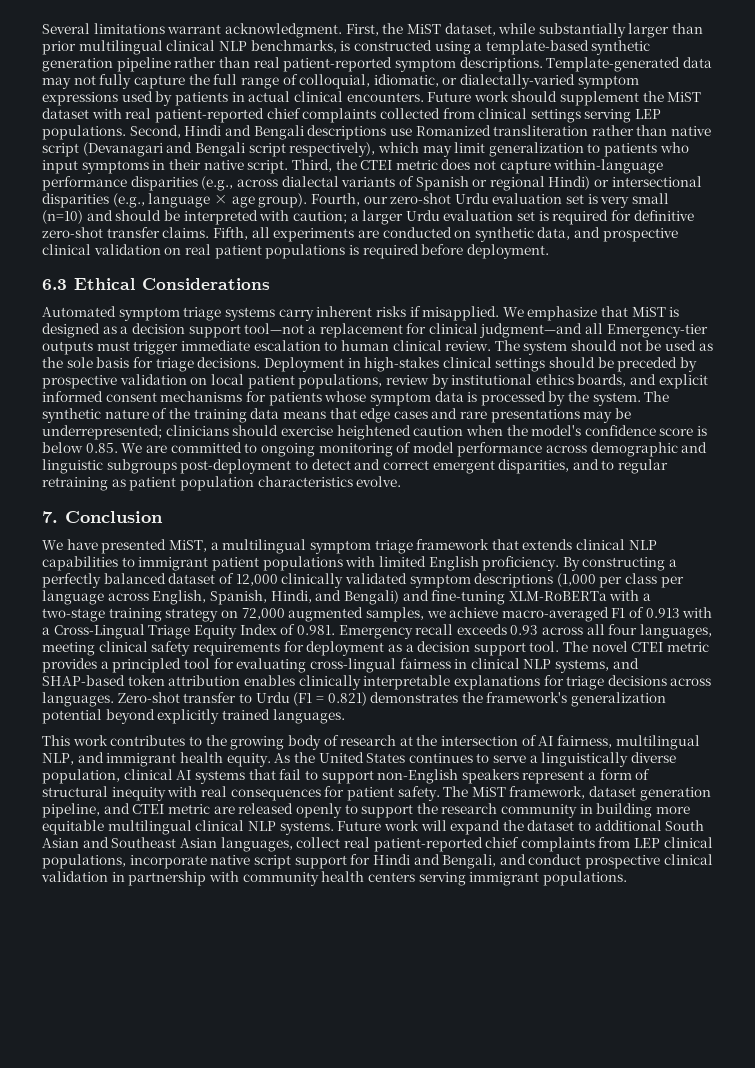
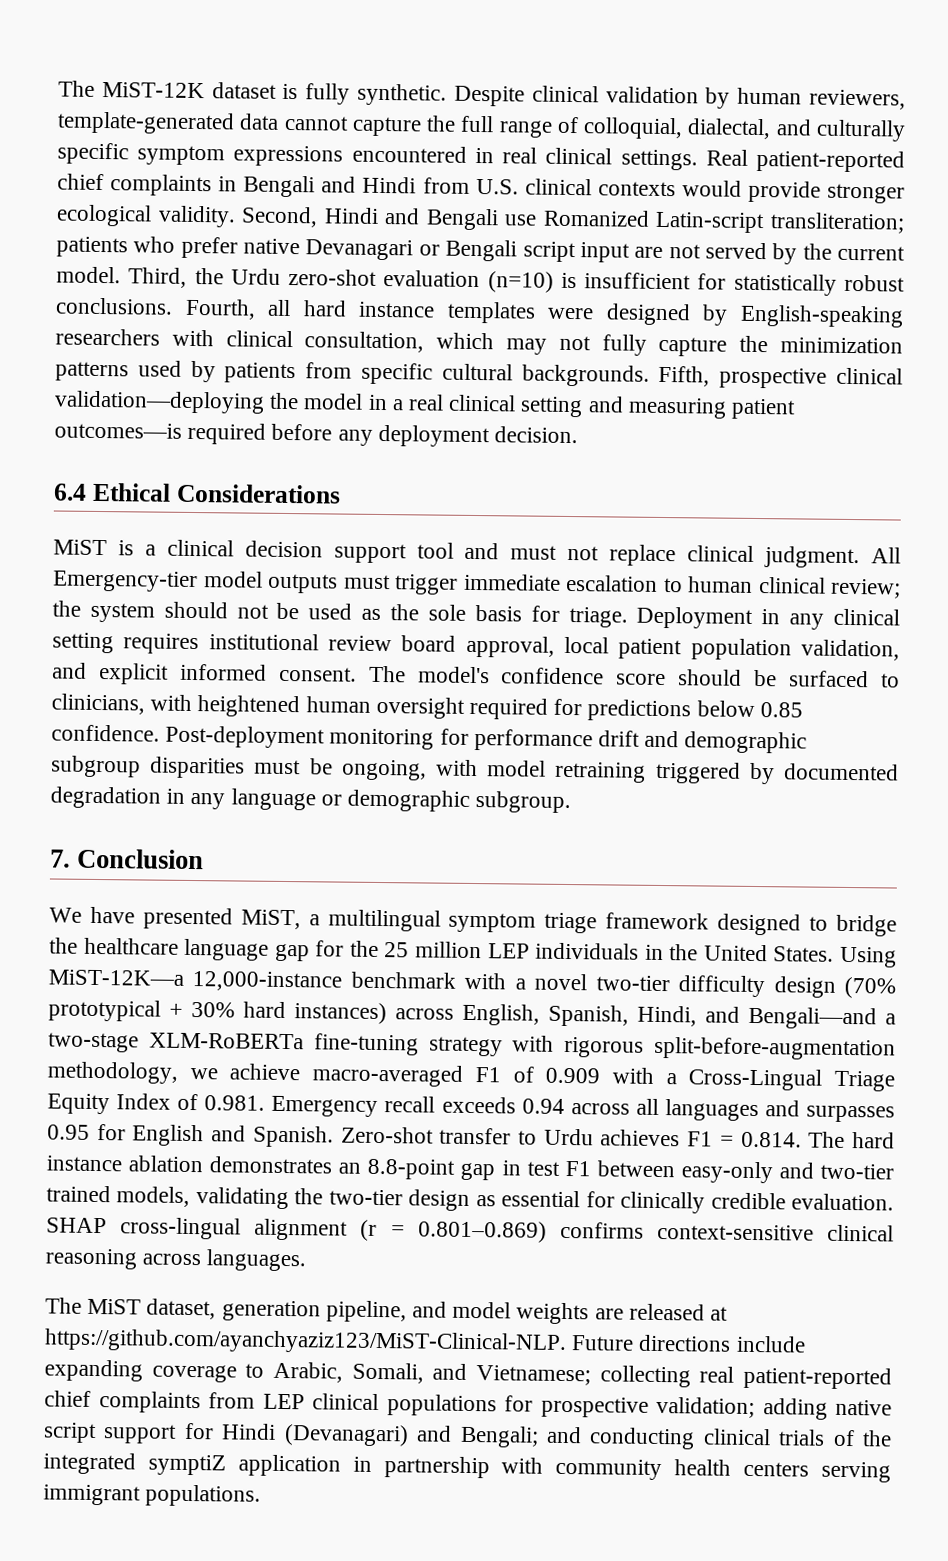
[42,23,704,38] [42,40,651,55] [42,57,712,72] [42,74,132,89] Several limitations warrant acknowledgment. First, the MiST dataset, while substantially larger than prior multilingual clinical NLP benchmarks, is constructed using a template-based synthetic generation pipeline rather than real patient-reported symptom descriptions. Template-generated data may not fully -> [58,80,907,110] [57,111,349,135] The MiST-12K dataset is fully synthetic. Despite clinical validation by human reviewers, template-generated data cannot
[373,74,639,89] [42,91,702,106] [42,108,662,123] [42,125,126,140] idiomatic, or dialectally-varied symptom expressions used by patients in actual clinical encounters. Future work should supplement the MiST dataset with real patient-reported chief complaints collected from clinical settings serving LEP populations. -> [687,118,906,142] [57,142,905,173] [57,173,905,204] [56,204,236,228] dialectal, and culturally specific symptom expressions encountered in real clinical settings. Real patient-reported chief complaints in Bengali and Hindi from U.S. clinical contexts would provide stronger ecological validity.
[307,125,387,140] descriptions -> (499, 219) none
[493,125,712,136] [42,142,689,157] [42,159,664,174] [42,176,702,191] [42,193,670,208] [42,210,694,225] [42,227,678,242] [42,244,549,259] [42,278,270,290] [42,306,680,321] [42,323,708,338] transliteration rather than native script (Devanagari and Bengali script respectively), which may limit generalization to patients who input symptoms in their native script. Third, the CTEI metric does not capture within-language performance disparities (e.g., across dialectal variants of Spanish or regional Hindi) or intersectional disparities (e.g., language × age group). Fourth, our zero-shot Urdu evaluation set is very small (n=10) and should be interpreted with caution; a larger Urdu evaluation set is required for definitive zero-shot transfer claims. Fifth, all experiments are conducted on synthetic data, and prospective clinical validation on real patient populations is required before deployment. // 6.3 Ethical Considerations // Automated symptom triage systems carry inherent risks if misapplied. We emphasize that MiST is designed as a decision support tool—not a replacement for clinical judgment—and all Emergency-tier -> [655,211,905,234] [56,236,906,265] [56,266,905,296] [55,297,904,328] [55,328,903,357] [55,360,903,389] [54,390,797,420] [54,422,579,448] [53,482,341,504] [53,539,901,569] [52,570,263,593] Latin-script transliteration; patients who prefer native Devanagari or Bengali script input are not served by the current model. Third, the Urdu zero-shot evaluation (n=10) is insufficient for statistically robust conclusions. Fourth, all hard instance templates were designed by English-speaking researchers with clinical consultation, which may not fully capture the minimization patterns used by patients from specific cultural backgrounds. Fifth, prospective clinical validation—deploying the model in a real clinical setting and measuring patient outcomes—is required before any deployment decision. // 6.4 Ethical Considerations // MiST is a clinical decision support tool and must not replace clinical judgment. All Emergency-tier model
[445,340,520,351] review. The -> [830,578,901,599] [52,600,81,617] review; the
[155,357,698,372] [42,374,708,389] [42,391,670,406] [42,408,632,423] [42,425,708,440] [42,442,708,457] [42,459,669,474] [42,476,402,491] triage decisions. Deployment in high-stakes clinical settings should be preceded by prospective validation on local patient populations, review by institutional ethics boards, and explicit informed consent mechanisms for patients whose symptom data is processed by the system. The synthetic nature of the training data means that edge cases and rare presentations may be underrepresented; clinicians should exercise heightened caution when the model's confidence score is below 0.85. We are committed to ongoing monitoring of model performance across demographic and linguistic subgroups post-deployment to detect and correct emergent disparities, and to regular retraining as patient population characteristics evolve. -> [568,606,900,630] [52,632,900,661] [52,662,900,688] [51,693,803,722] [51,724,808,754] [51,755,899,785] [50,786,572,814] triage. Deployment in any clinical setting requires institutional review board approval, local patient population validation, and explicit informed consent. The model's confidence score should be surfaced to clinicians, with heightened human oversight required for predictions below 0.85 confidence. Post-deployment monitoring for performance drift and demographic subgroup disparities must be ongoing, with model retraining triggered by documented degradation in any language or demographic subgroup.
[491,539,657,550] [42,556,678,571] [42,573,684,588] [42,590,104,605] that extends clinical NLP capabilities to immigrant patient populations with limited English proficiency. By constructing a perfectly balanced dataset of 12,000 clinically validated symptom descriptions (1,000 per class per language -> [717,913,897,937] [49,937,897,968] [48,969,897,999] [48,999,387,1025] designed to bridge the healthcare language gap for the 25 million LEP individuals in the United States. Using MiST-12K—a 12,000-instance benchmark with a novel two-tier difficulty design (70% prototypical + 30% hard instances)
[343,590,652,605] [42,607,424,622] Bengali) and fine-tuning XLM-RoBERTa with a two-stage training strategy on 72,000 augmented samples, -> [748,1006,896,1030] [48,1032,896,1061] [47,1061,178,1084] Bengali—and a two-stage XLM-RoBERTa fine-tuning strategy with rigorous split-before-augmentation methodology,
[645,608,680,618] 0.913 -> [545,1067,601,1084] 0.909
[510,625,539,635] 0.93 -> [521,1098,565,1114] 0.94
[608,624,713,639] [42,641,710,656] [42,658,639,673] [42,675,712,690] [42,692,667,707] [42,709,345,724] [42,735,700,750] [42,752,677,767] [42,769,651,784] [42,786,711,801] [42,803,691,818] [42,820,705,835] [42,837,341,852] four languages, meeting clinical safety requirements for deployment as a decision support tool. The novel CTEI metric provides a principled tool for evaluating cross-lingual fairness in clinical NLP systems, and SHAP-based token attribution enables clinically interpretable explanations for triage decisions across languages. Zero-shot transfer to Urdu (F1 = 0.821) demonstrates the framework's generalization potential beyond explicitly trained languages. // This work contributes to the growing body of research at the intersection of AI fairness, multilingual NLP, and immigrant health equity. As the United States continues to serve a linguistically diverse population, clinical AI systems that fail to support non-English speakers represent a form of structural inequity with real consequences for patient safety. The MiST framework, dataset generation pipeline, and CTEI metric are released openly to support the research community in building more equitable multilingual clinical NLP systems. Future work will expand the dataset to additional South Asian and Southeast Asian languages, collect -> [664,1099,896,1123] [47,1123,895,1149] [46,1155,894,1184] [46,1185,894,1214] [46,1217,894,1243] [45,1248,307,1272] [45,1297,729,1325] [44,1328,806,1356] [44,1359,691,1388] languages and surpasses 0.95 for English and Spanish. Zero-shot transfer to Urdu achieves F1 = 0.814. The hard instance ablation demonstrates an 8.8-point gap in test F1 between easy-only and two-tier trained models, validating the two-tier design as essential for clinically credible evaluation. SHAP cross-lingual alignment (r = 0.801–0.869) confirms context-sensitive clinical reasoning across languages. // The MiST dataset, generation pipeline, and model weights are released at https://github.com/ayanchyaziz123/MiST-Clinical-NLP. Future directions include expanding coverage to Arabic, Somali, and Vietnamese; collecting
[42,854,207,869] populations, incorporate -> [386,1394,828,1420] populations for prospective validation; adding
[413,854,713,869] [41,871,108,882] and Bengali, and conduct prospective clinical validation -> [283,1424,892,1450] [43,1452,341,1477] (Devanagari) and Bengali; and conducting clinical trials of the integrated symptiZ application

